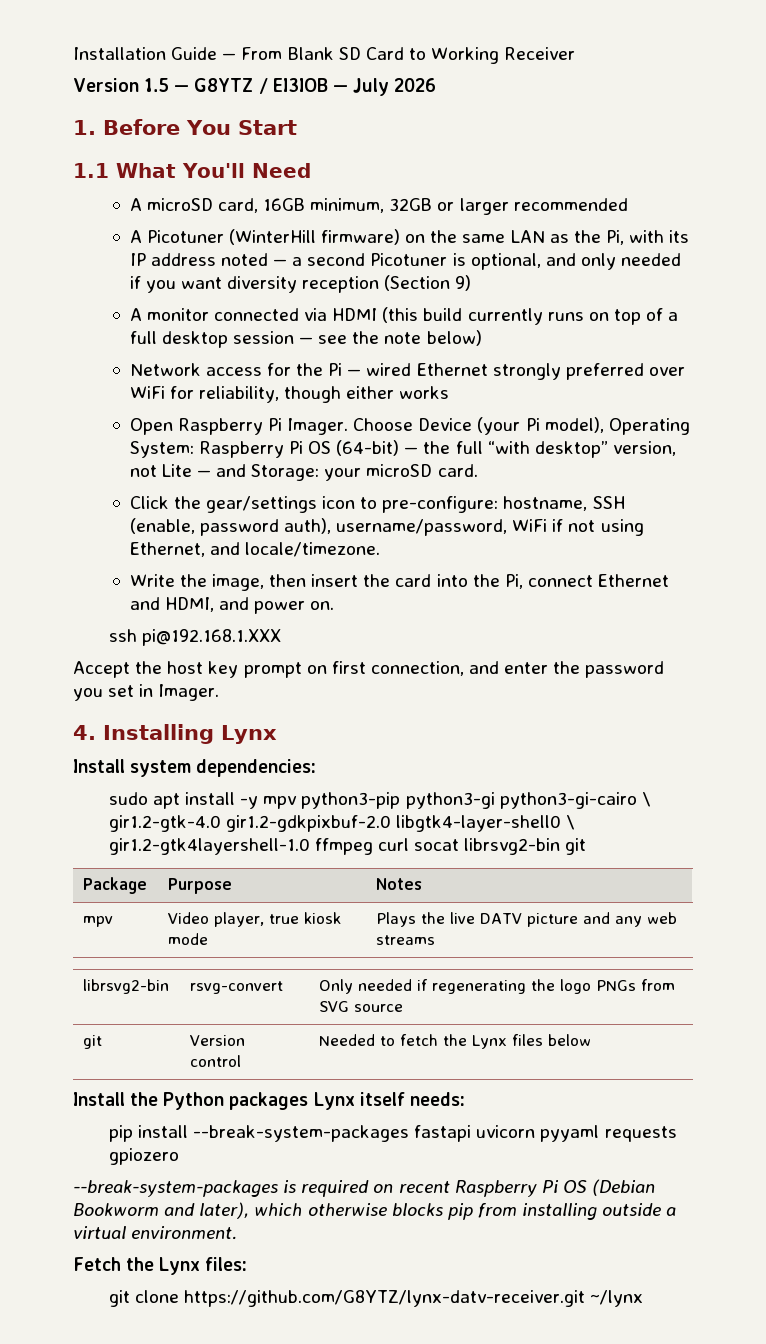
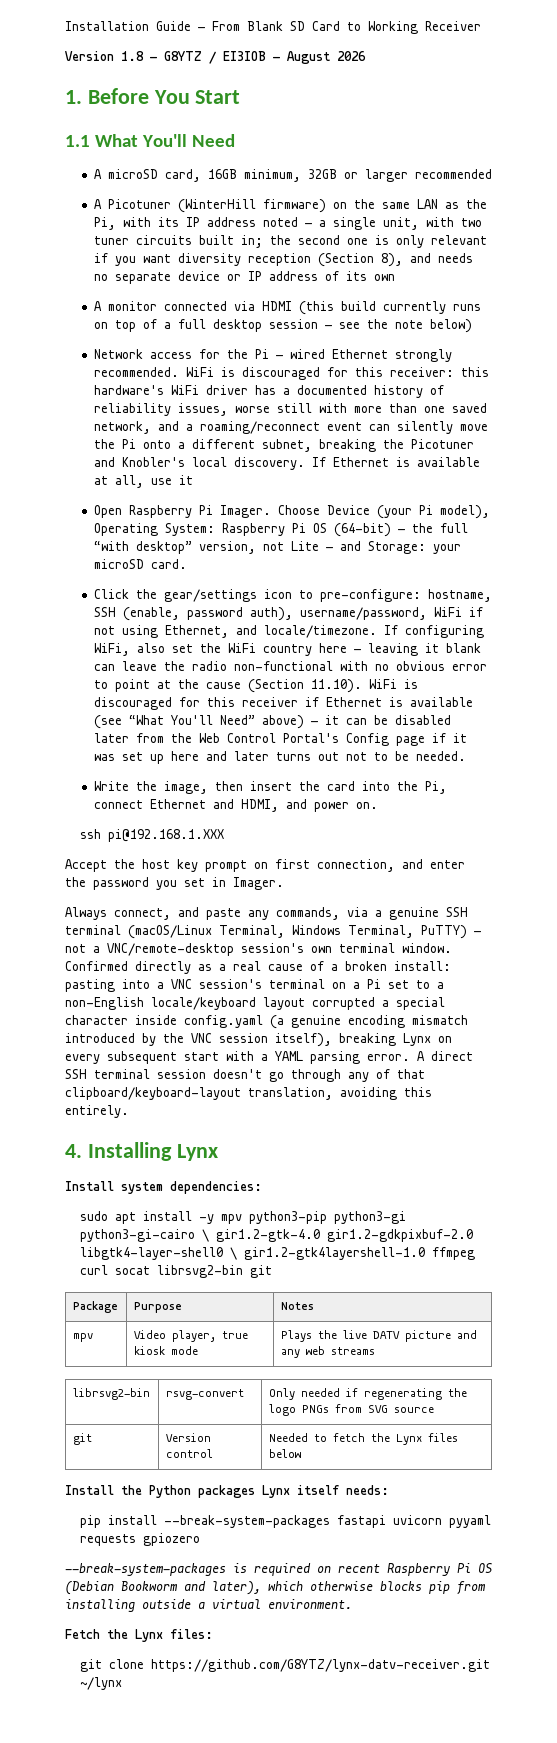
[144,78,170,92] 1.5 -> [121,51,144,61] 1.8
[352,78,389,96] July -> [287,51,330,64] August
[307,253,682,270] second Picotuner is optional, and only needed -> [332,217,482,230] [93,235,487,248] single unit, with two tuner circuits built in; the second one is only relevant
[455,275,472,291] 9) -> [380,253,473,267] [93,271,395,284] 8), and needs no separate device or IP address of its own
[565,363,685,380] [129,386,450,403] preferred over WiFi for reliability, though either works -> [93,367,489,380] [93,385,444,398] [93,403,487,416] [93,421,488,434] [93,439,474,452] [93,457,480,470] [93,475,193,488] recommended. WiFi is discouraged for this receiver: this hardware's WiFi driver has a documented history of reliability issues, worse still with more than one saved network, and a roaming/reconnect event can silently move the Pi onto a different subnet, breaking the Picotuner and Knobler's local discovery. If Ethernet is available at all, use it
(380, 549) none -> [383,625,484,638] [93,643,481,656] [93,661,487,671] [93,679,418,693] [93,697,473,710] [93,715,451,729] [93,733,467,746] [93,751,466,764] If configuring WiFi, also set the WiFi country here — leaving it blank can leave the radio non-functional with no obvious error to point at the cause (Section 11.10). WiFi is discouraged for this receiver if Ethernet is available (see “What You'll Need” above) — it can be disabled later from the Web Control Portal's Config page if it was set up here and later turns out not to be needed.
(220, 692) none -> [65,907,468,920] [65,925,481,939] [65,943,452,956] [65,961,451,974] [65,979,444,992] [65,997,445,1010] [65,1015,468,1029] [65,1033,452,1047] [65,1051,473,1064] [65,1069,425,1082] [65,1087,432,1100] [65,1105,129,1118] // Always connect, and paste any commands, via a genuine SSH terminal (macOS/Linux Terminal, Windows Terminal, PuTTY) — not a VNC/remote-desktop session's own terminal window. Confirmed directly as a real cause of a broken install: pasting into a VNC session's terminal on a Pi set to a non-English locale/keyboard layout corrupted a special character inside config.yaml (a genuine encoding mismatch introduced by the VNC session itself), breaking Lynx on every subsequent start with a YAML parsing error. A direct SSH terminal session doesn't go through any of that clipboard/keyboard-layout translation, avoiding this entirely.

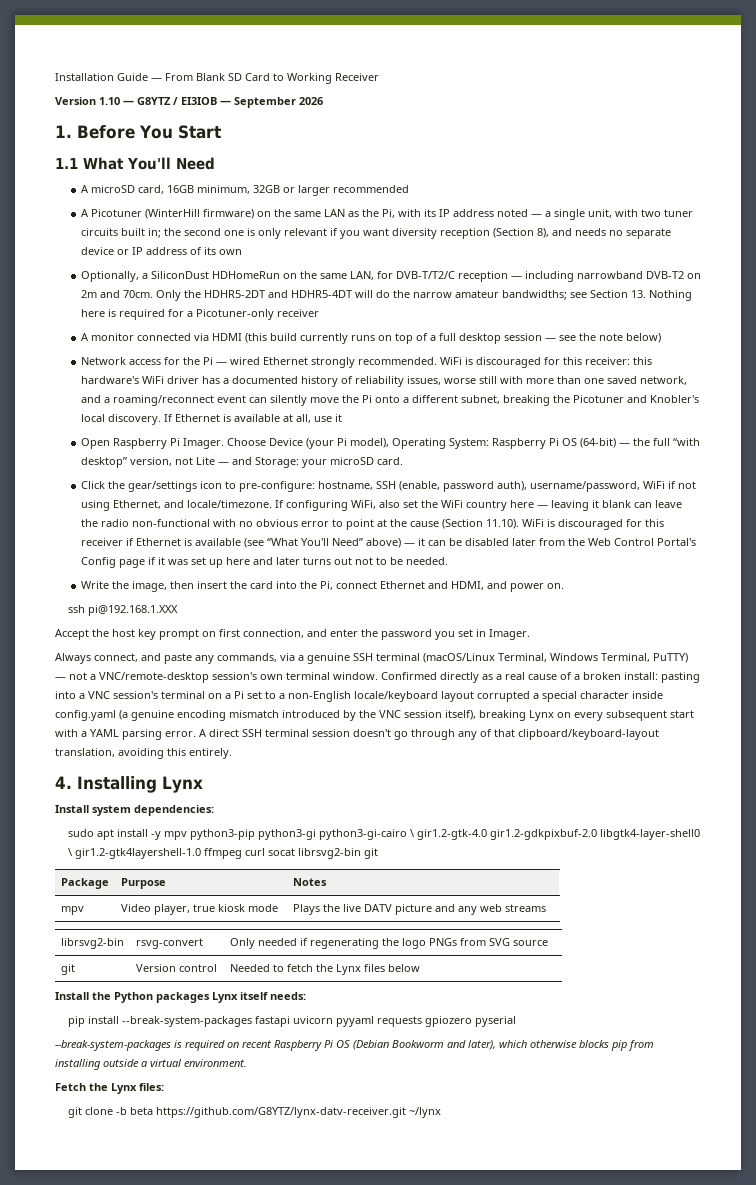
[121,51,144,61] 1.8 -> [99,97,120,105] 1.10
[287,51,330,64] August -> [234,97,296,108] September
(395, 277) none -> [80,271,701,282] [80,290,692,301] [80,309,319,320] // Optionally, a SiliconDust HDHomeRun on the same LAN, for DVB-T/T2/C reception — including narrowband DVB-T2 on 2m and 70cm. Only the HDHR5-2DT and HDHR5-4DT will do the narrow amateur bandwidths; see Section 13. Nothing here is required for a Picotuner-only receiver
(200, 1539) none -> [475,1016,517,1027] pyserial
(144, 1664) none -> [116,1107,154,1115] -b beta

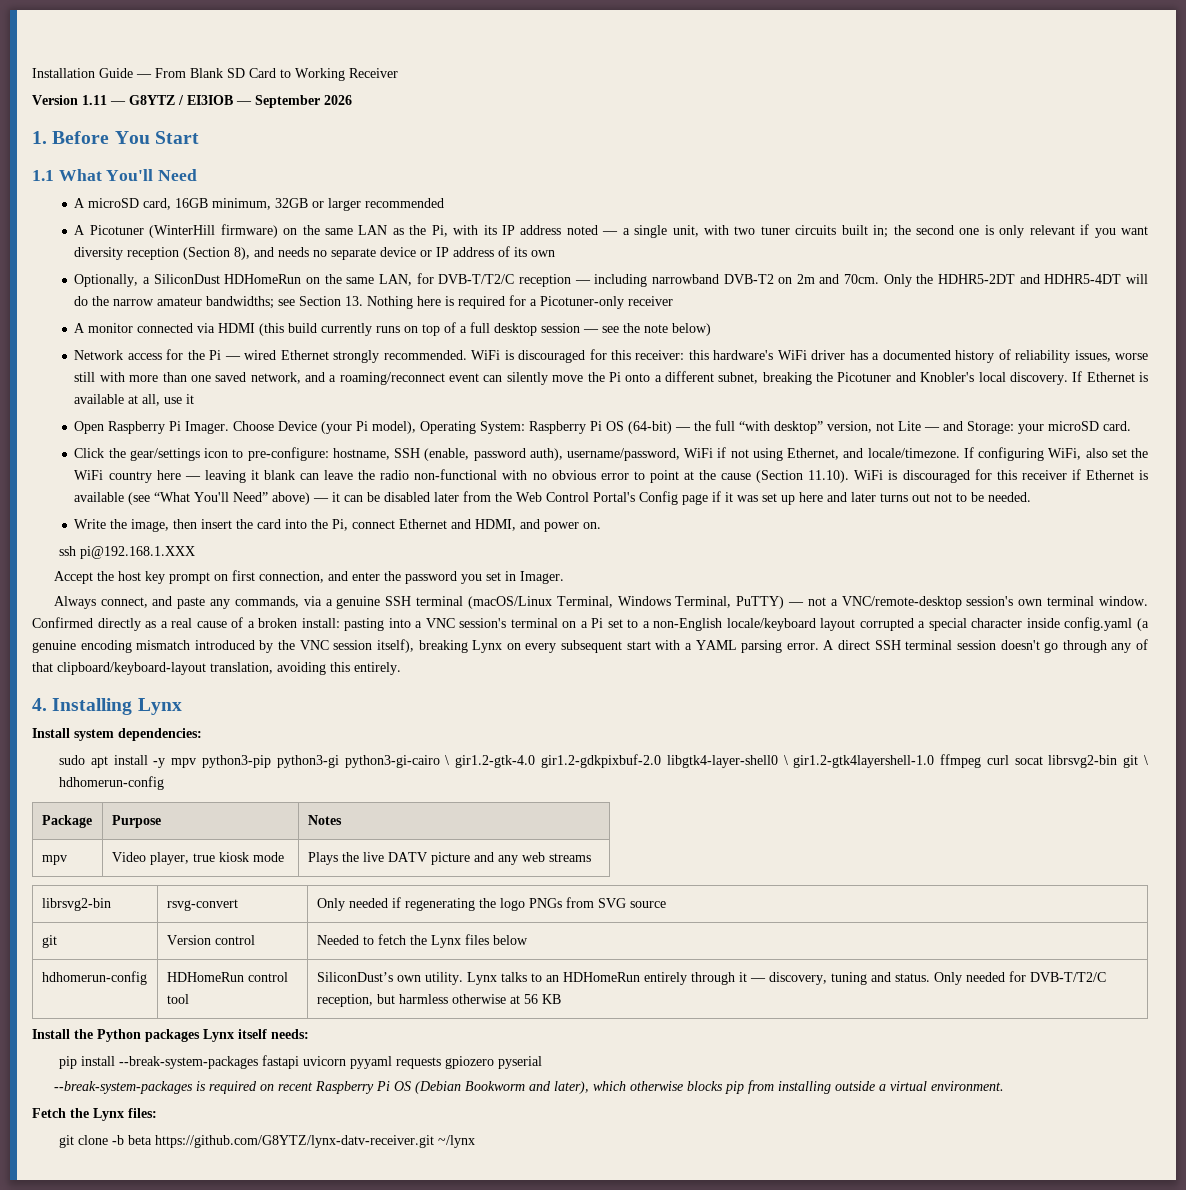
[99,97,120,105] 1.10 -> [82,95,107,105] 1.11
(379, 853) none -> [1144,755,1148,765] [59,776,165,790] \ hdhomerun-config
(420, 968) none -> [41,971,147,985] [166,972,288,982] [166,994,189,1004] [316,971,1106,985] [316,994,561,1007] // hdhomerun-config | HDHomeRun control tool | SiliconDust’s own utility. Lynx talks to an HDHomeRun entirely through it — discovery, tuning and status. Only needed for DVB-T/T2/C reception, but harmless otherwise at 56 KB

